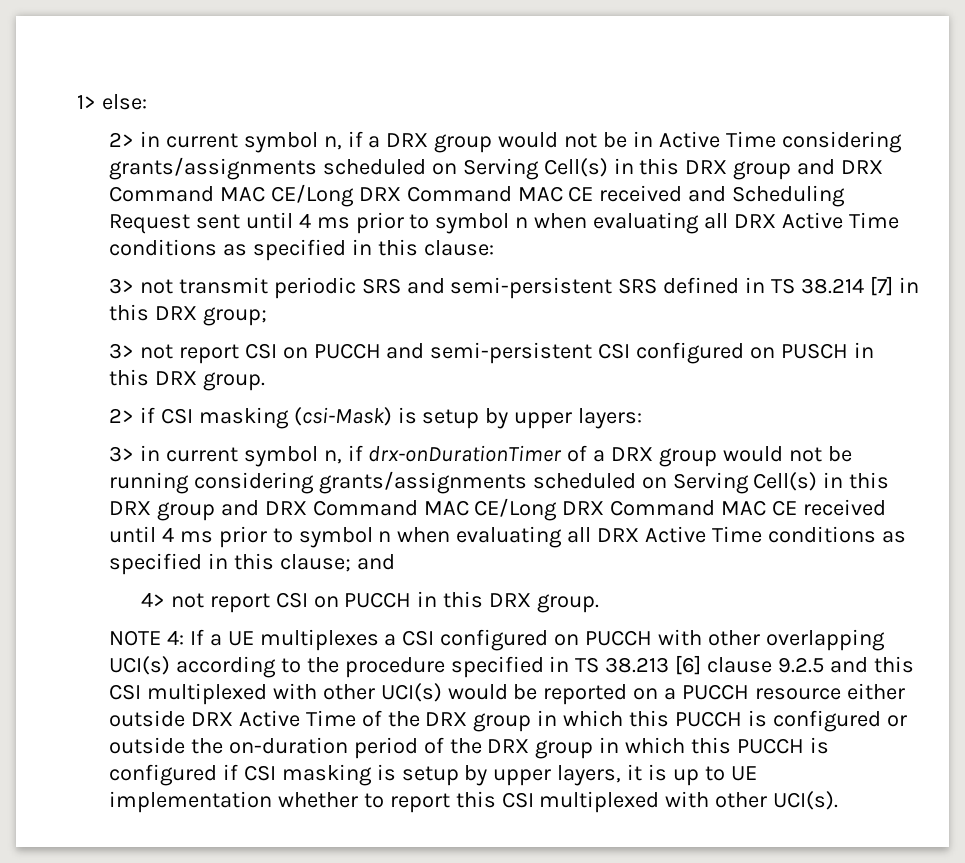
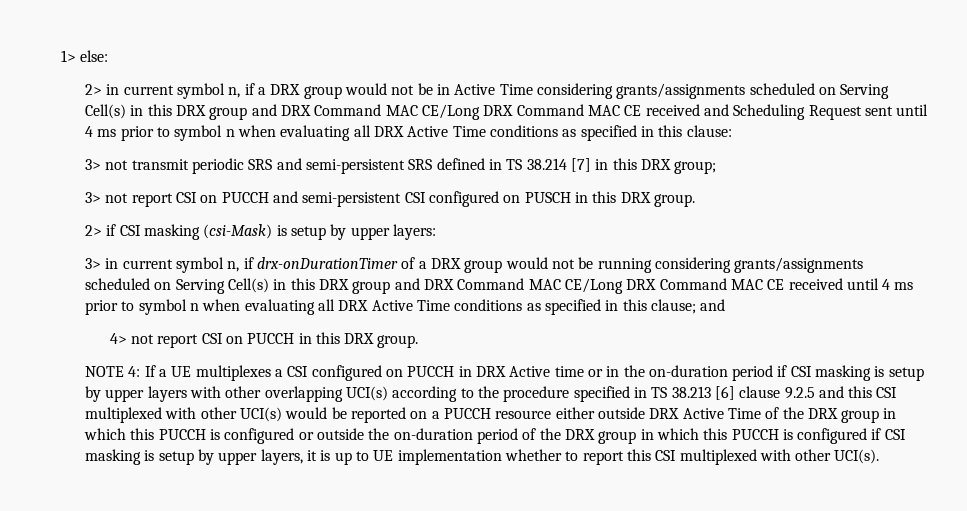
(653, 638) none -> [458,365,924,381] [85,386,187,402] in DRX Active time or in the on-duration period if CSI masking is setup by upper layers

